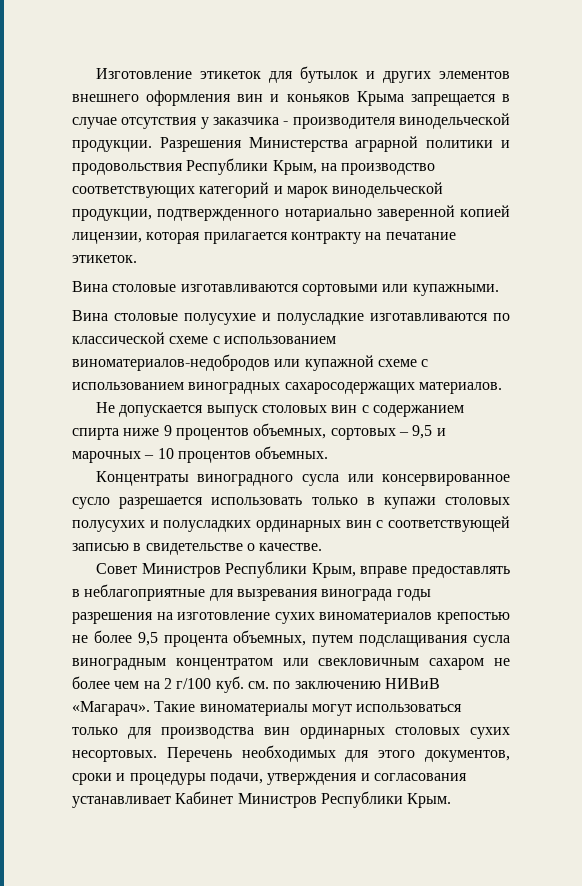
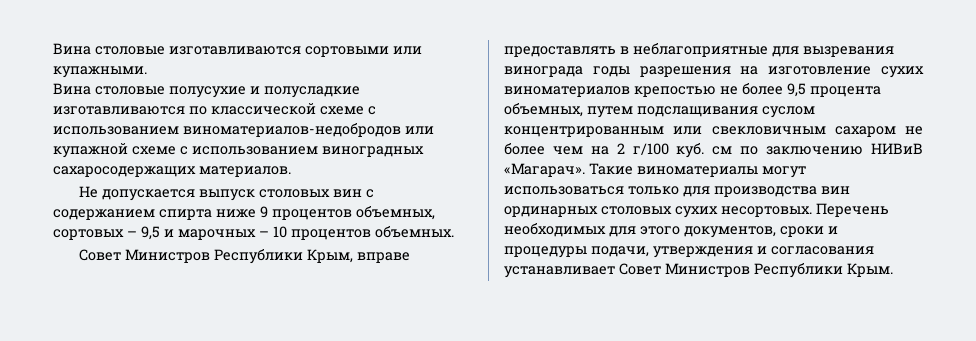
[95,66,510,83] [72,90,511,106] [72,113,511,129] [72,136,511,152] [72,158,436,175] [72,182,444,198] [72,205,510,221] [72,232,456,244] [72,255,137,263] Изготовление этикеток для бутылок и других элементов внешнего оформления вин и коньяков Крыма запрещается в случае отсутствия у заказчика - производителя винодельческой продукции. Разрешения Министерства аграрной политики и продовольствия Республики Крым, на производство соответствующих категорий и марок винодельческой продукции, подтвержденного нотариально заверенной копией лицензии, которая прилагается контракту на печатание этикеток. // -> (53, 49) none
[95,471,510,486] [72,497,511,509] [72,516,511,532] [72,543,323,555] // Концентраты виноградного сусла или консервированное сусло разрешается использовать только в купажи столовых полусухих и полусладких ординарных вин с соответствующей записью в свидетельстве о качестве. -> (454, 232) none
[472,635,510,647] [72,658,273,670] сусла виноградным концентратом -> [762,106,815,118] [504,126,664,137] суслом концентрированным
[247,681,269,689] см. -> [712,146,733,155] см
[175,791,234,804] Кабинет -> [619,263,661,275] Совет

